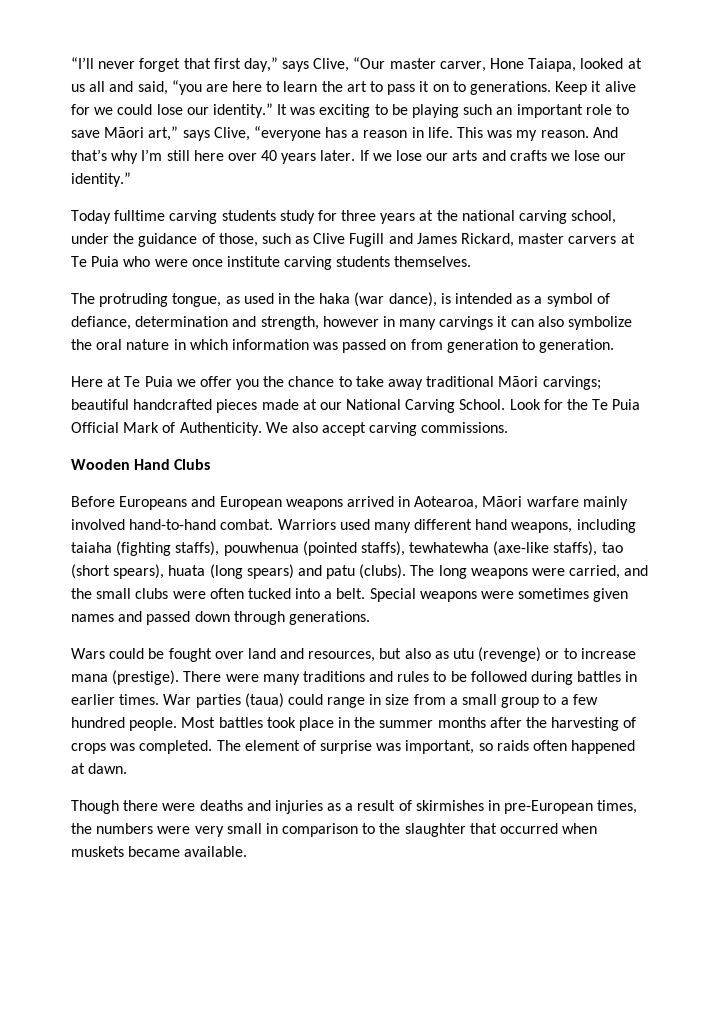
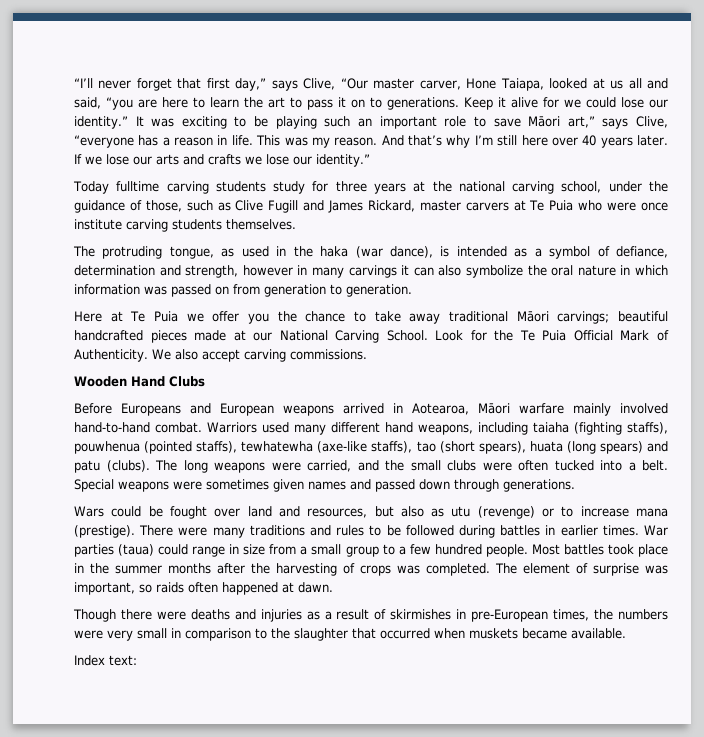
(248, 851) none -> [74,655,137,666] // Index text:

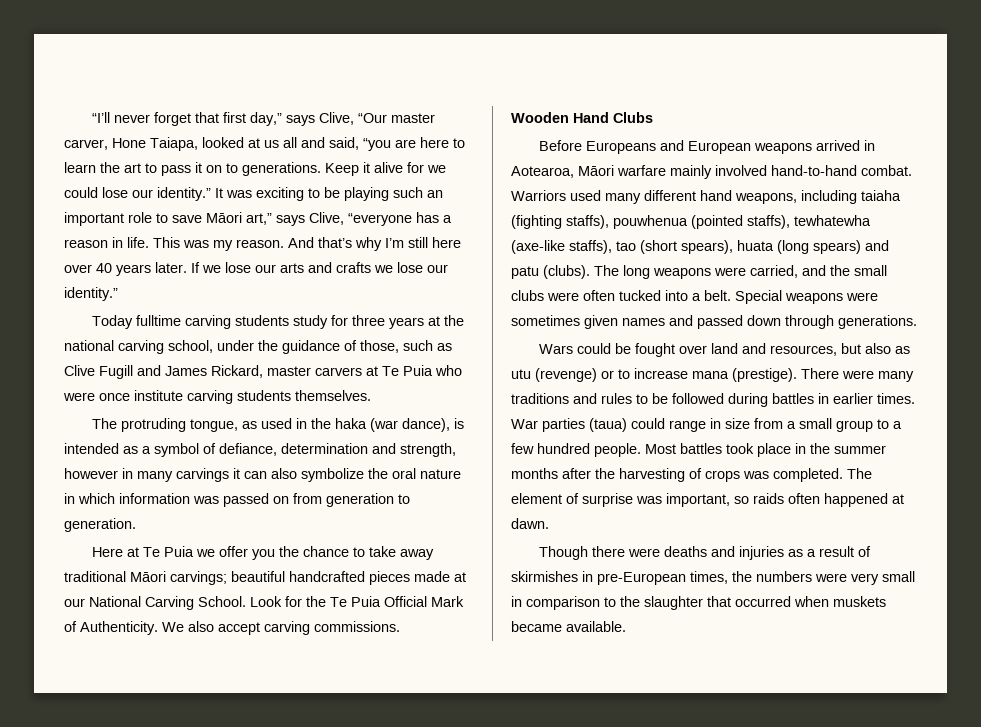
[74,655,137,666] // Index text: -> (626, 626) none

